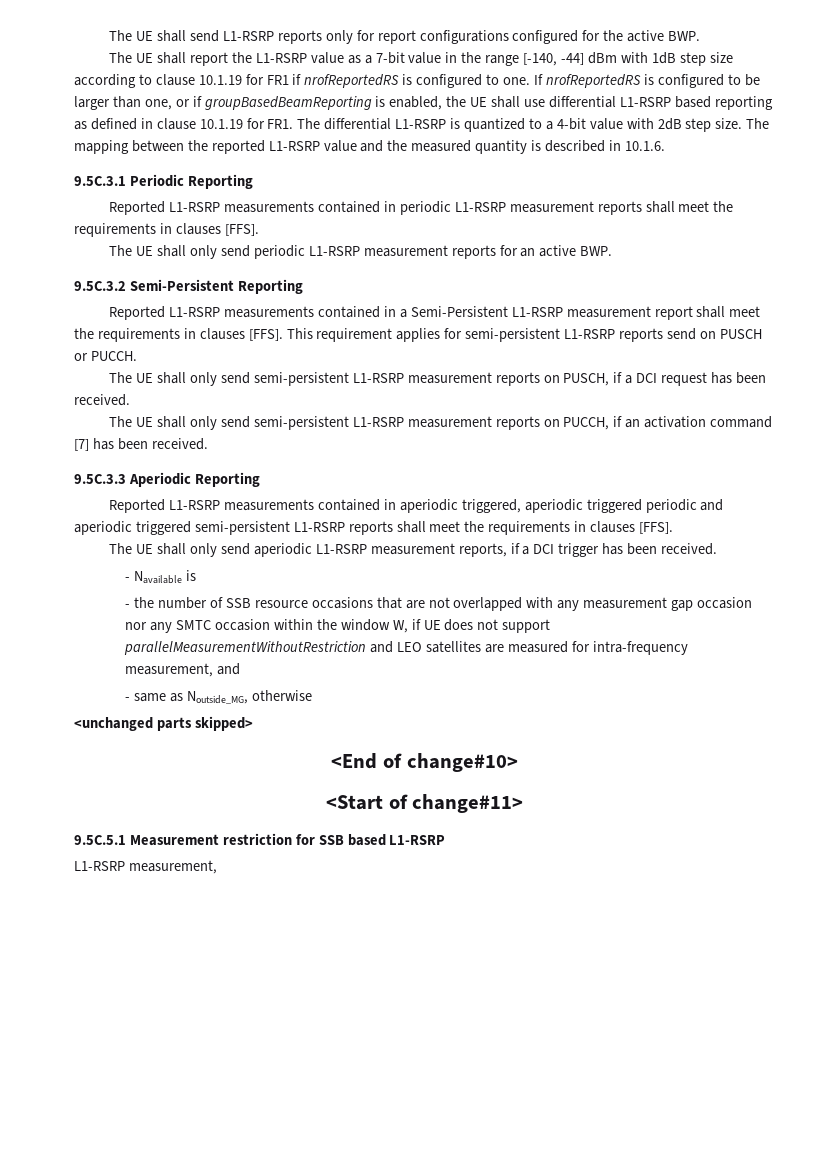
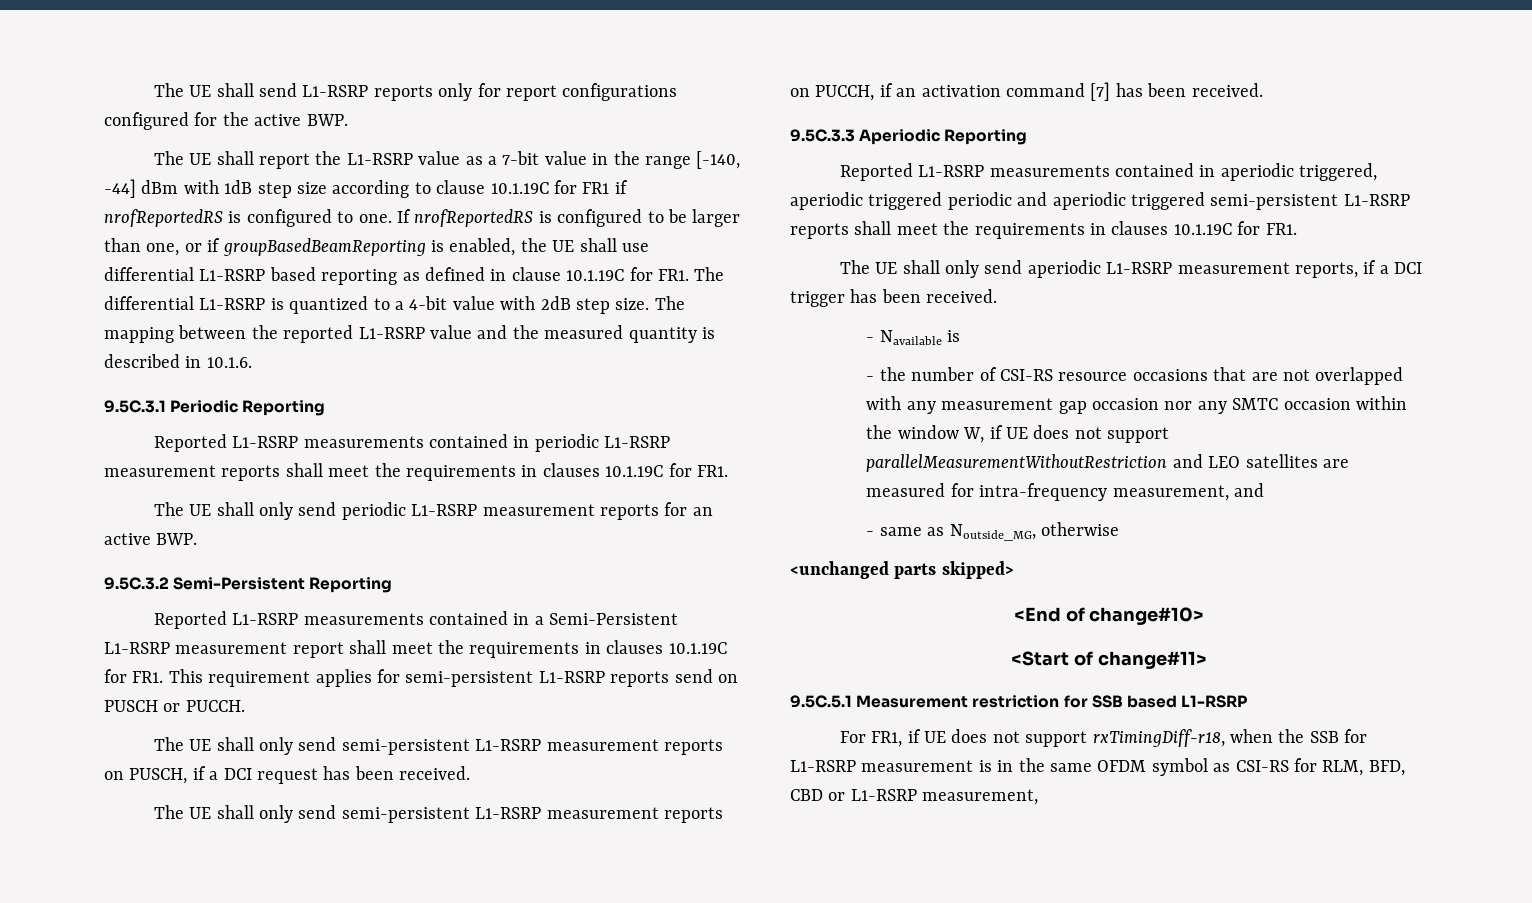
[198,75,242,85] 10.1.19 -> [490,182,549,194] 10.1.19C
[199,119,243,129] 10.1.19 -> [566,269,625,281] 10.1.19C
[224,224,259,236] [FFS]. -> [605,463,728,477] 10.1.19C for FR1.
[248,329,283,341] [FFS]. -> [668,642,727,654] [104,669,164,683] 10.1.19C for FR1.
[639,522,674,534] [FFS]. -> [1173,221,1297,235] 10.1.19C for FR1.
[225,598,251,608] SSB -> [999,369,1053,381] CSI-RS
(446, 840) none -> [839,729,1368,747] [790,758,1405,776] [790,789,846,801] For FR1, if UE does not support rxTimingDiff-r18, when the SSB for L1-RSRP measurement is in the same OFDM symbol as CSI-RS for RLM, BFD, CBD or

